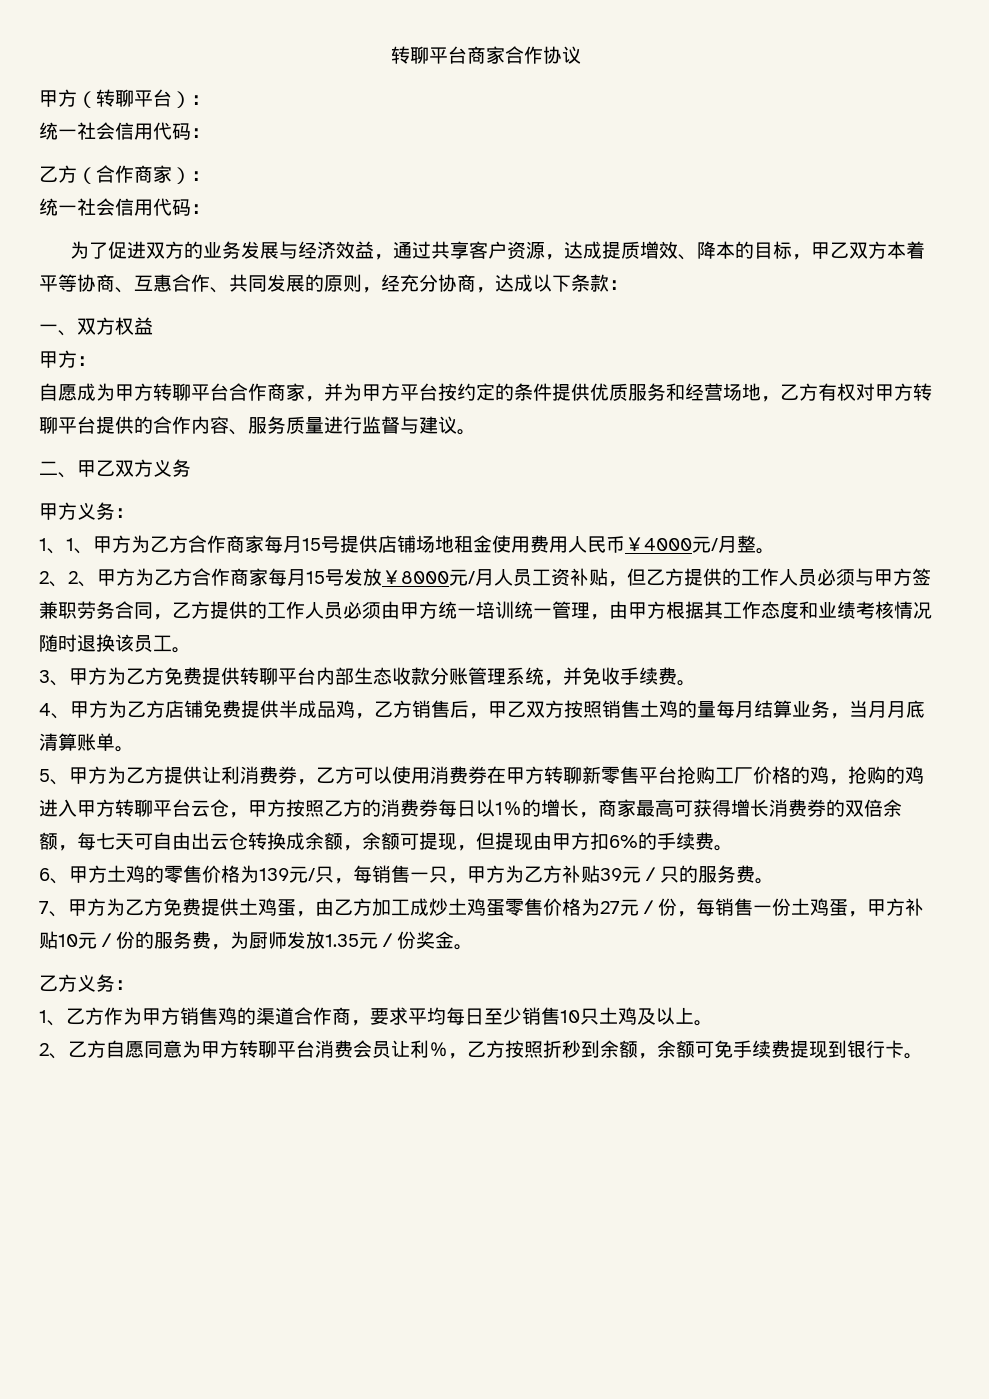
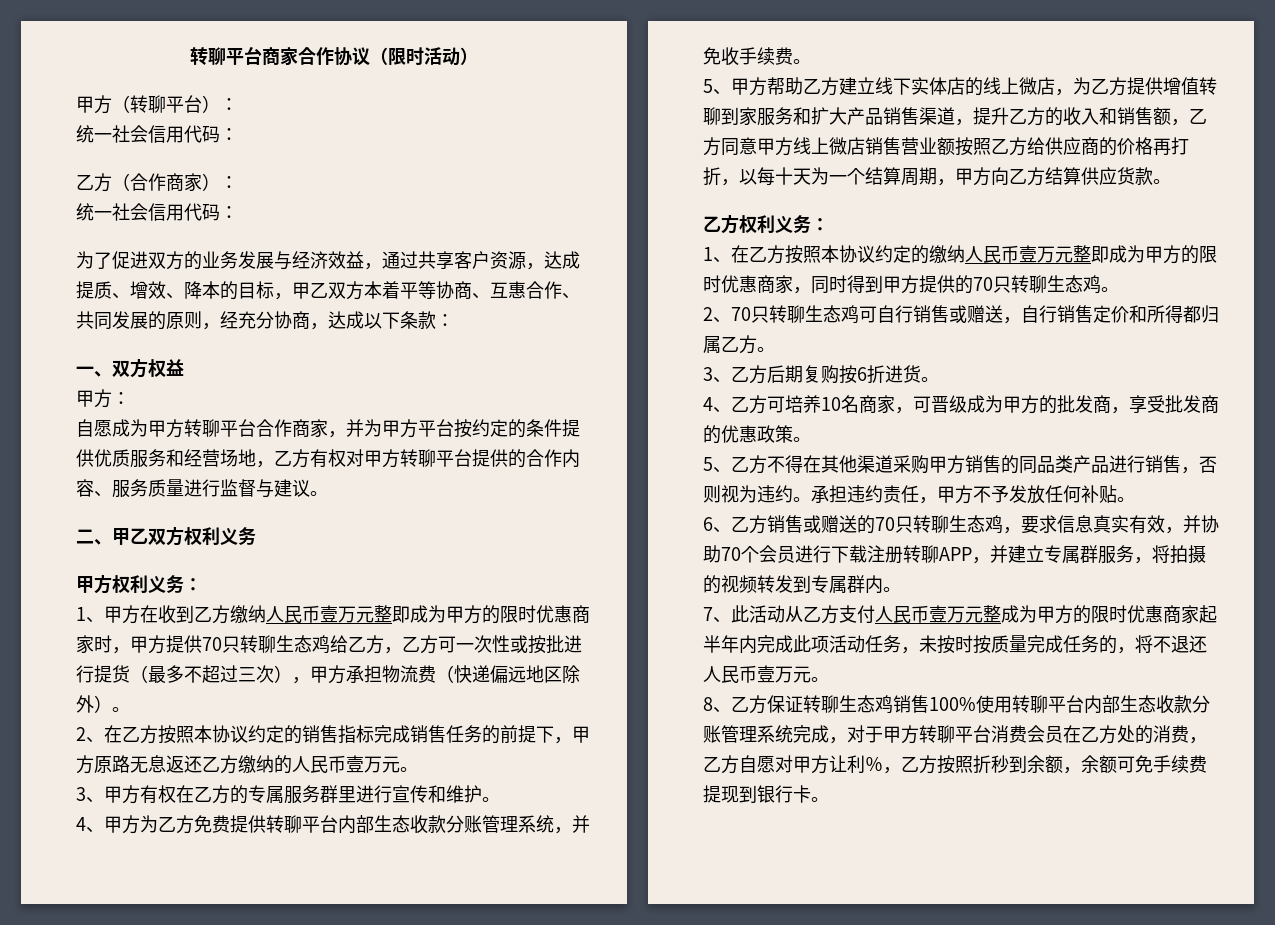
(581, 55) none -> [370,47,478,66] （限时活动）
(641, 250) none -> [112,293,130,299] 、
(153, 468) none -> [184,527,220,545] 权利
[77,502,134,520] [39,535,775,554] [39,568,931,587] [39,601,932,620] [39,634,191,653] [39,670,50,683] 义务： // 1、1、甲方为乙方合作商家每月15号提供店铺场地租金使用费用人民币￥4000元/月整。 // 2、2、甲方为乙方合作商家每月15号发放￥8000元/月人员工资补贴，但乙方提供的工作人员必须与甲方签兼职劳务合同，乙方提供的工作人员必须由甲方统一培训统一管理，由甲方根据其工作态度和业绩考核情况随时退换该员工。 // 3 -> [112,575,202,593] [76,605,590,624] [76,635,582,654] [76,665,580,684] [76,695,130,713] [76,725,590,744] [76,755,418,774] [76,785,500,804] [76,817,86,831] 权利义务： // 1、甲方在收到乙方缴纳人民币壹万元整即成为甲方的限时优惠商家时，甲方提供70只转聊生态鸡给乙方，乙方可一次性或按批进行提货（最多不超过三次），甲方承担物流费（快递偏远地区除外）。 // 2、在乙方按照本协议约定的销售指标完成销售任务的前提下，甲方原路无息返还乙方缴纳的人民币壹万元。 // 3、甲方有权在乙方的专属服务群里进行宣传和维护。 // 4
[39,700,925,719] [39,733,134,752] [39,766,924,785] [39,799,902,818] [39,832,733,851] [39,865,774,884] [39,898,924,917] [39,931,454,950] 4、甲方为乙方店铺免费提供半成品鸡，乙方销售后，甲乙双方按照销售土鸡的量每月结算业务，当月月底清算账单。 // 5、甲方为乙方提供让利消费券，乙方可以使用消费券在甲方转聊新零售平台抢购工厂价格的鸡，抢购的鸡进入甲方转聊平台云仓，甲方按照乙方的消费券每日以1％的增长，商家最高可获得增长消费券的双倍余额，每七天可自由出云仓转换成余额，余额可提现，但提现由甲方扣6%的手续费。 // 6、甲方土鸡的零售价格为139元/只，每销售一只，甲方为乙方补贴39元／只的服务费。 // 7、甲方为乙方免费提供土鸡蛋，由乙方加工成炒土鸡蛋零售价格为27元／份，每销售一份土鸡蛋，甲方补贴10元／份的服务费，为厨师发放1.35元／份奖金 -> [703,77,1217,96] [703,107,1207,126] [703,137,1189,156] [703,167,1153,186] 5、甲方帮助乙方建立线下实体店的线上微店，为乙方提供增值转聊到家服务和扩大产品销售渠道，提升乙方的收入和销售额，乙方同意甲方线上微店销售营业额按照乙方给供应商的价格再打折，以每十天为一个结算周期，甲方向乙方结算供应货款
[77,974,134,992] [39,1007,713,1026] [39,1040,201,1059] 义务： // 1、乙方作为甲方销售鸡的渠道合作商，要求平均每日至少销售10只土鸡及以上。 // 2、乙方自愿同意为 -> [739,215,829,233] [703,245,1217,264] [703,275,1119,294] [703,305,1219,324] [703,335,775,354] [703,365,939,384] [703,395,1219,414] [703,425,811,444] [703,455,1217,474] [703,485,1135,504] [703,515,1219,534] [703,545,1206,564] [703,575,901,594] [703,605,1217,624] [703,635,1207,654] [703,665,829,684] [703,695,1210,714] [703,725,883,744] 权利义务： // 1、在乙方按照本协议约定的缴纳人民币壹万元整即成为甲方的限时优惠商家，同时得到甲方提供的70只转聊生态鸡。 // 2、70只转聊生态鸡可自行销售或赠送，自行销售定价和所得都归属乙方。 // 3、乙方后期复购按6折进货。 // 4、乙方可培养10名商家，可晋级成为甲方的批发商，享受批发商的优惠政策。 // 5、乙方不得在其他渠道采购甲方销售的同品类产品进行销售，否则视为违约。承担违约责任，甲方不予发放任何补贴。 // 6、乙方销售或赠送的70只转聊生态鸡，要求信息真实有效，并协助70个会员进行下载注册转聊APP，并建立专属群服务，将拍摄的视频转发到专属群内。 // 7、此活动从乙方支付人民币壹万元整成为甲方的限时优惠商家起半年内完成此项活动任务，未按时按质量完成任务的，将不退还人民币壹万元。 // 8、乙方保证转聊生态鸡销售100%使用转聊平台内部生态收款分账管理系统完成，对于
(391, 1049) none -> [1063,725,1207,744] [703,755,829,774] 在乙方处的消费，乙方自愿对甲方

